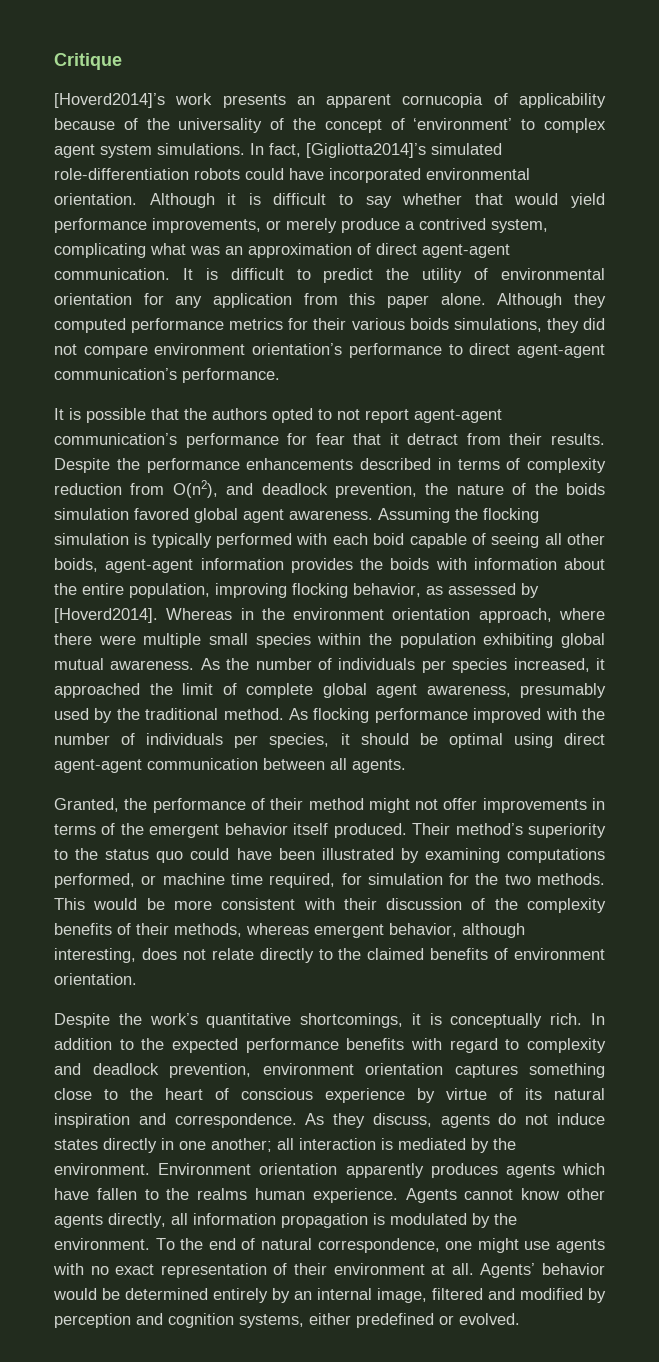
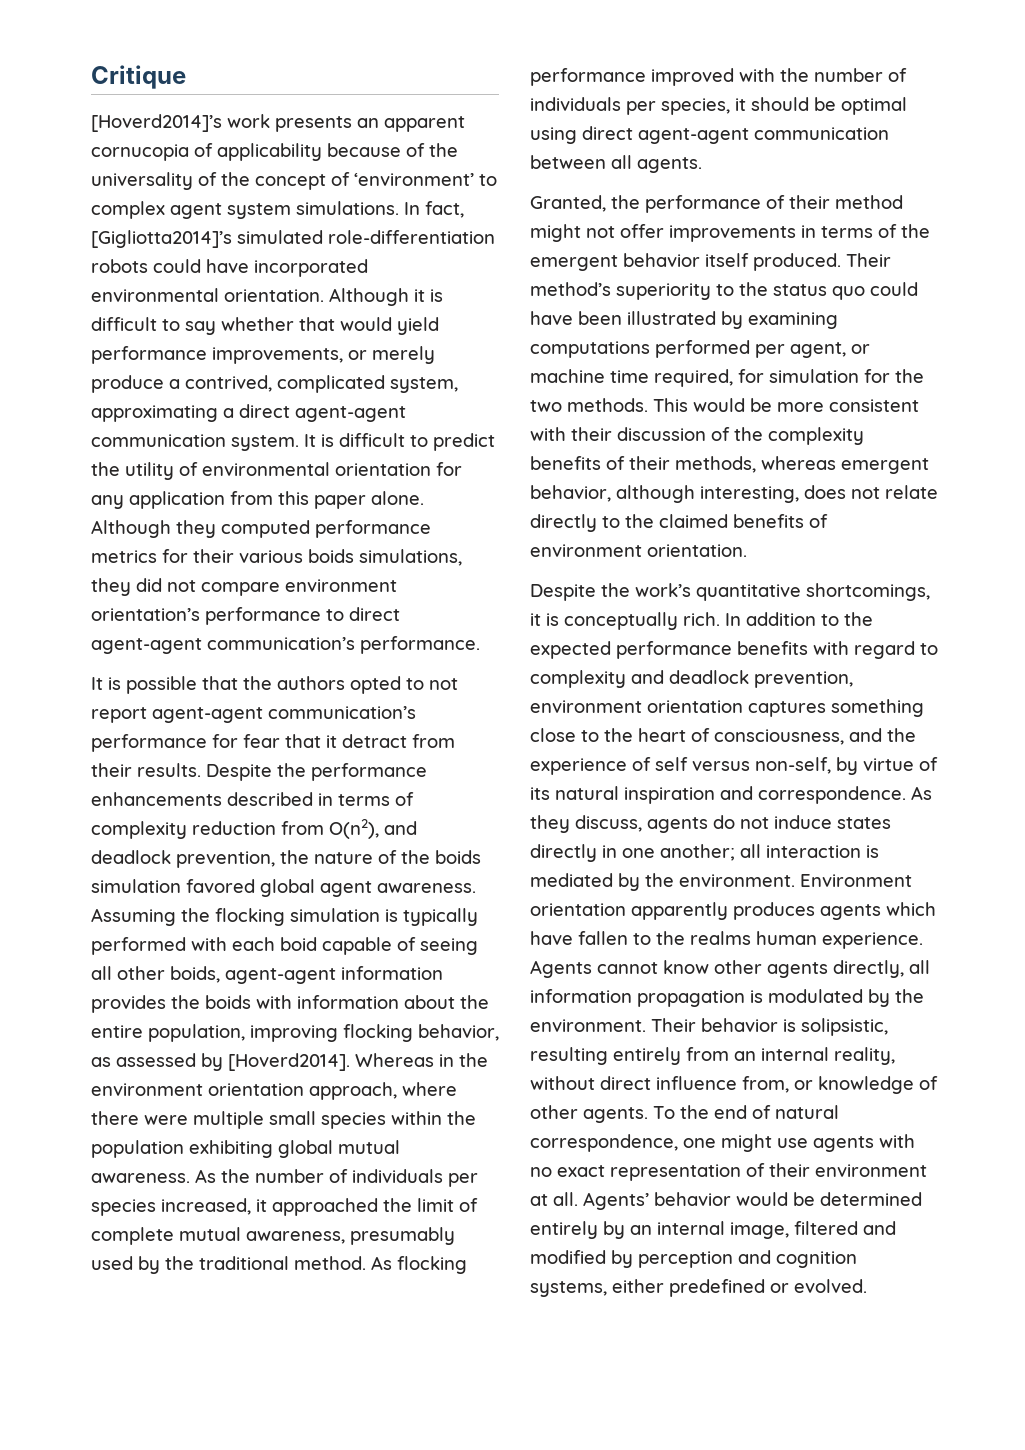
[419,218,548,233] [54,243,510,258] [54,268,170,280] contrived system, complicating what was an approximation of direct agent-agent communication. -> [185,375,458,393] [91,404,406,422] [91,434,299,451] contrived, complicated system, approximating a direct agent-agent communication system.
[322,683,417,698] global agent -> [179,1227,241,1241] mutual
[54,873,135,888] performed, -> [655,340,846,358] performed per agent,
[241,1088,405,1103] conscious experience -> [714,728,916,745] [530,757,831,775] consciousness, and the experience of self versus non-self,
(150, 1244) none -> [651,1018,888,1036] [530,1047,895,1065] [530,1076,938,1094] [530,1105,648,1123] Their behavior is solipsistic, resulting entirely from an internal reality, without direct influence from, or knowledge of other agents.

